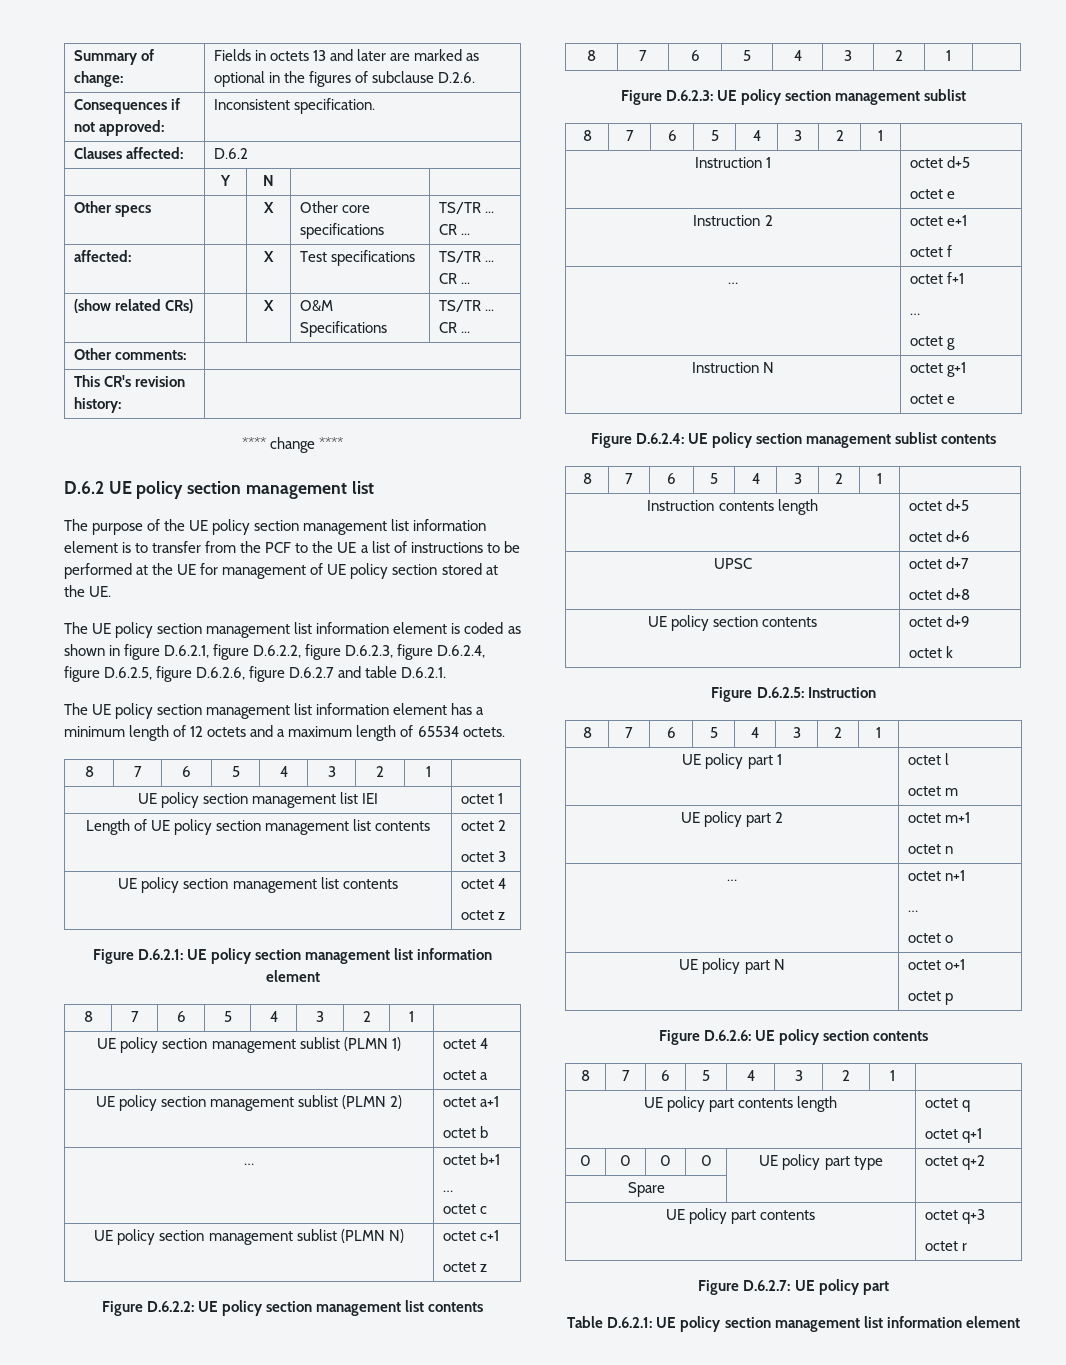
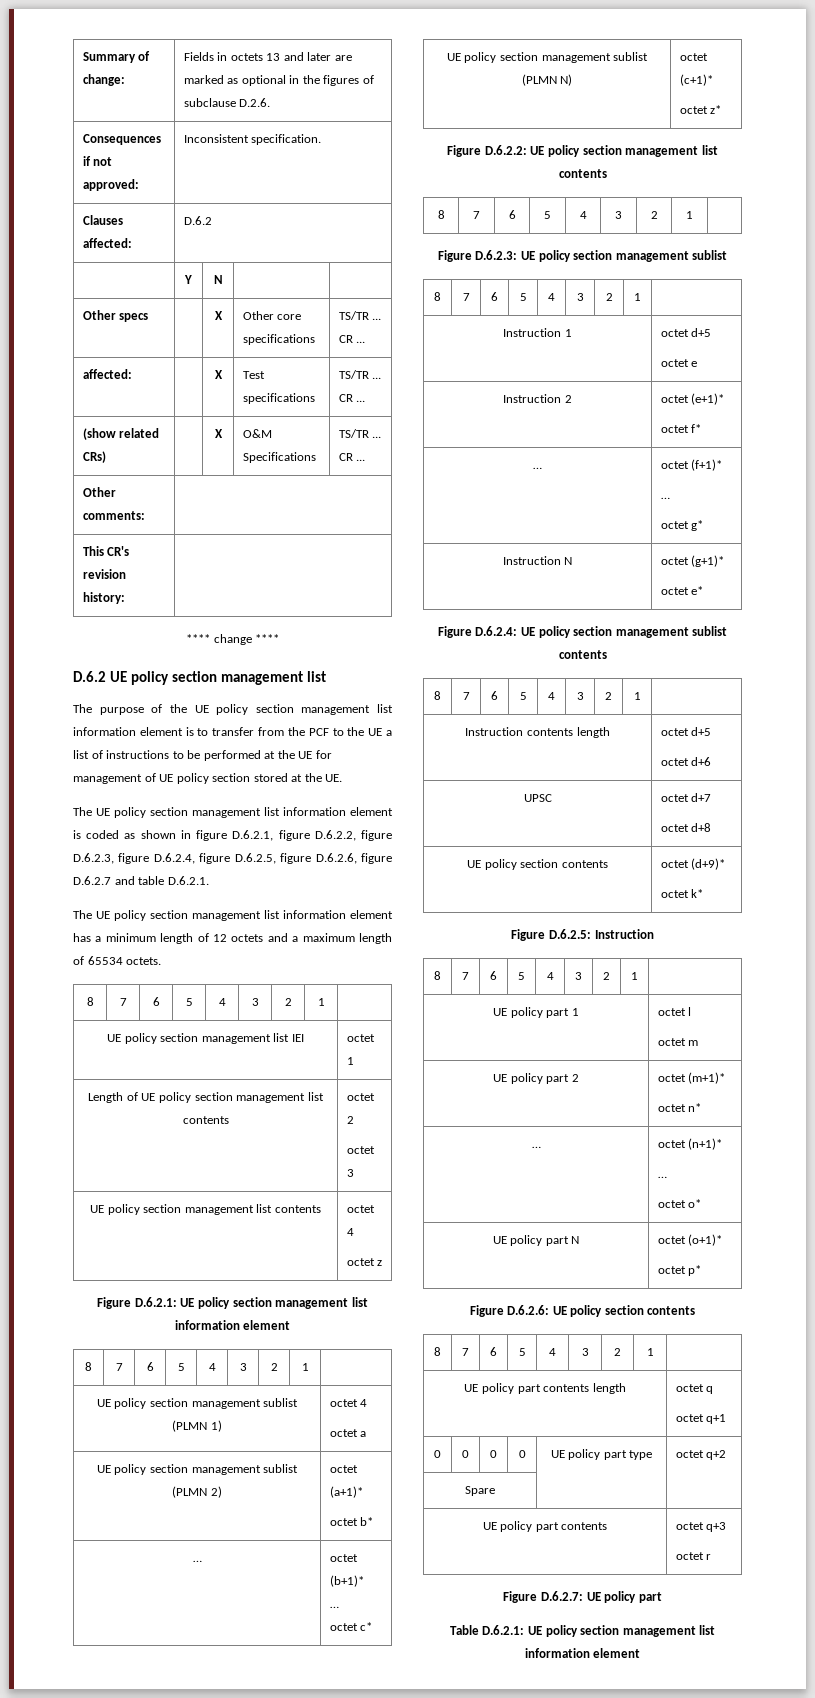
[479,1096,499,1107] [442,1126,488,1138] [244,1163,254,1165] [442,1153,500,1165] [442,1190,453,1192] [442,1204,487,1214] a+1 // octet b // … | octet b+1 // … // octet c -> [329,1486,363,1498] [329,1517,374,1526] [192,1560,202,1562] [329,1554,358,1562] [329,1575,364,1587] [329,1606,339,1608] [329,1622,373,1631] (a+1)* // octet b* // … | octet (b+1)* // … // octet c*
[479,1230,499,1241] [442,1262,487,1272] c+1 // octet z -> [679,74,713,86] [679,105,722,114] (c+1)* // octet z*
[946,215,967,226] [909,245,952,257] [728,282,738,284] [909,272,964,284] [909,313,920,315] [909,336,955,350] e+1 // octet f // … | octet f+1 // … // octet g -> [691,393,725,405] [660,424,702,433] [533,467,542,469] [660,459,723,471] [660,497,670,499] [660,520,704,531] (e+1)* // octet f* // … | octet (f+1)* // … // octet g*
[946,362,966,377] [909,394,955,404] g+1 // octet e -> [691,555,725,567] [660,586,704,595] (g+1)* // octet e*
[945,615,970,627] [908,646,953,658] d+9 // octet k -> [691,858,726,870] [660,889,704,898] (d+9)* // octet k*
[944,812,970,823] [907,844,953,854] [727,879,737,881] [907,870,965,881] [907,910,918,912] [907,933,953,943] m+1 // octet n // … | octet n+1 // … // octet o -> [688,1072,726,1084] [657,1103,702,1112] [531,1146,541,1148] [657,1138,723,1150] [657,1176,667,1178] [657,1199,702,1208] (m+1)* // octet n* // … | octet (n+1)* // … // octet o*
[944,959,965,970] [907,991,953,1005] o+1 // octet p -> [688,1234,723,1246] [657,1265,702,1276] (o+1)* // octet p*

